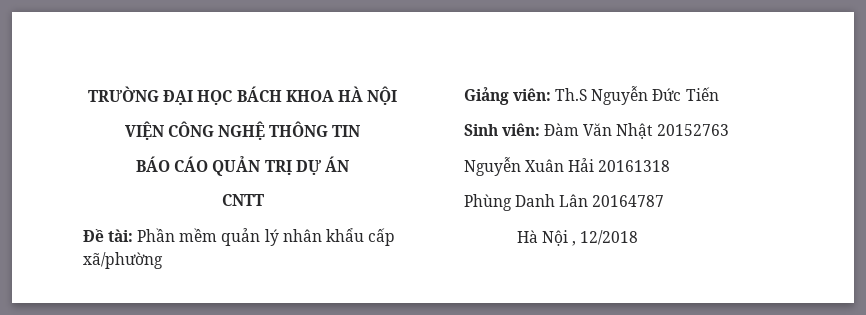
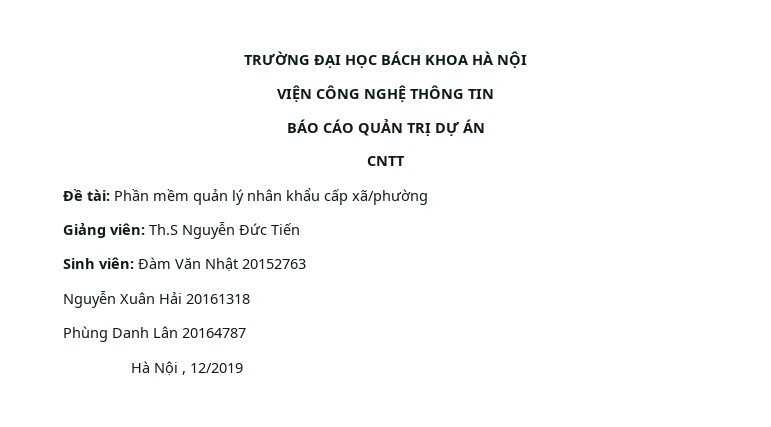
[580,230,639,245] 12/2018 -> [190,363,244,373] 12/2019

